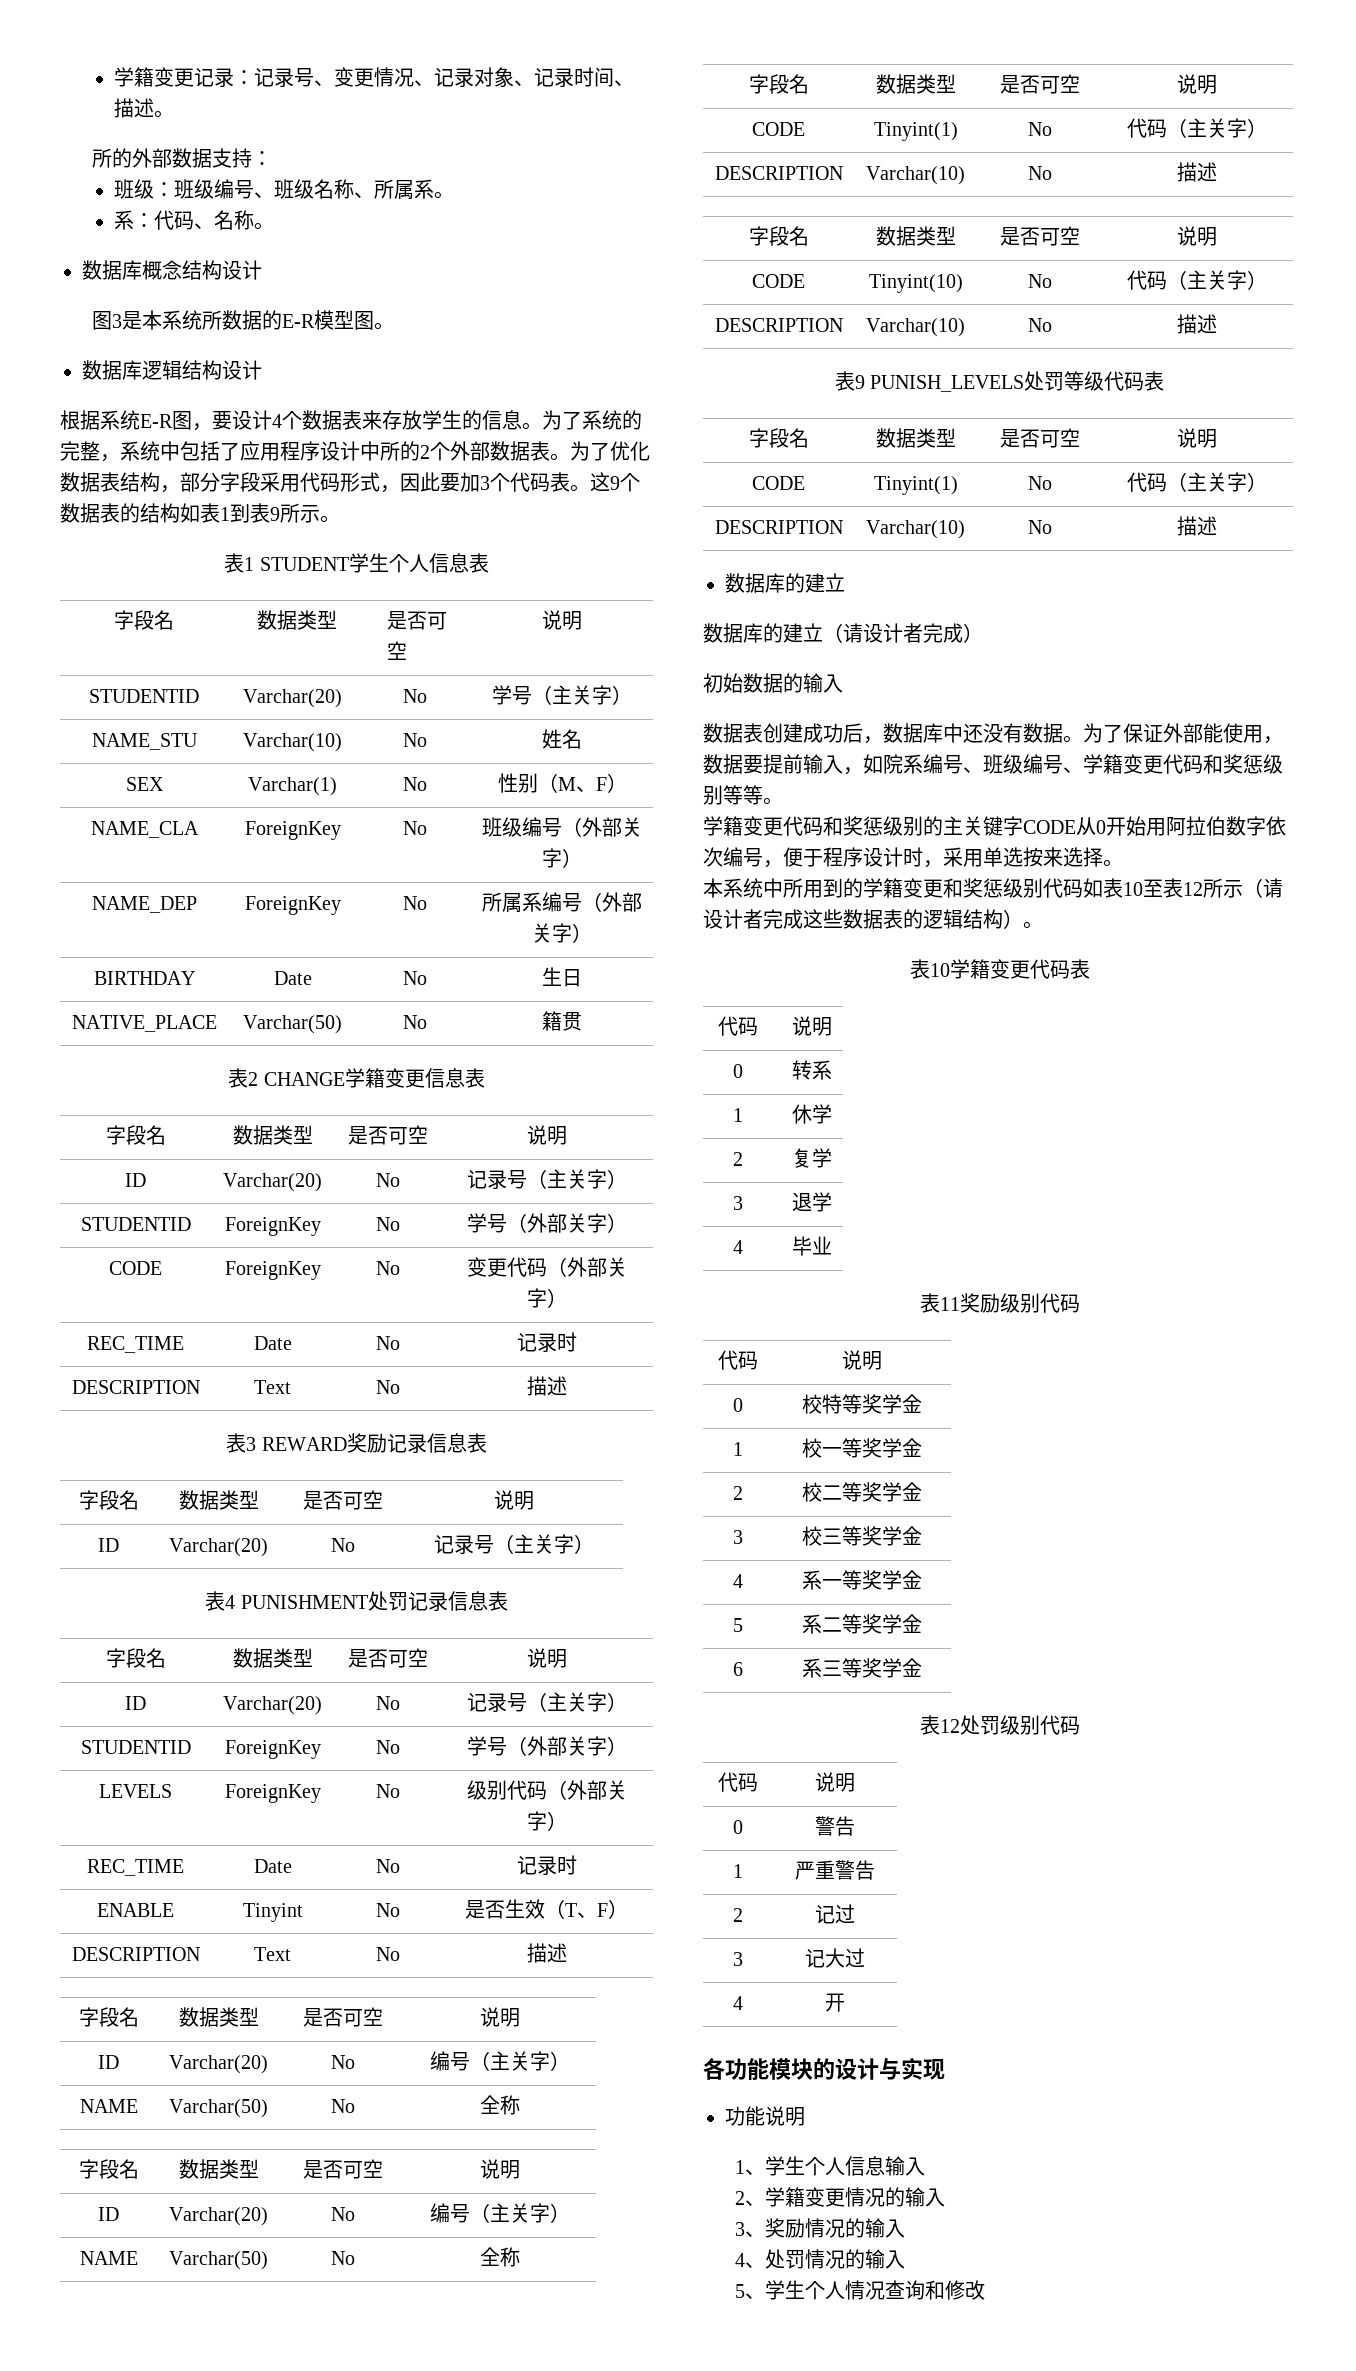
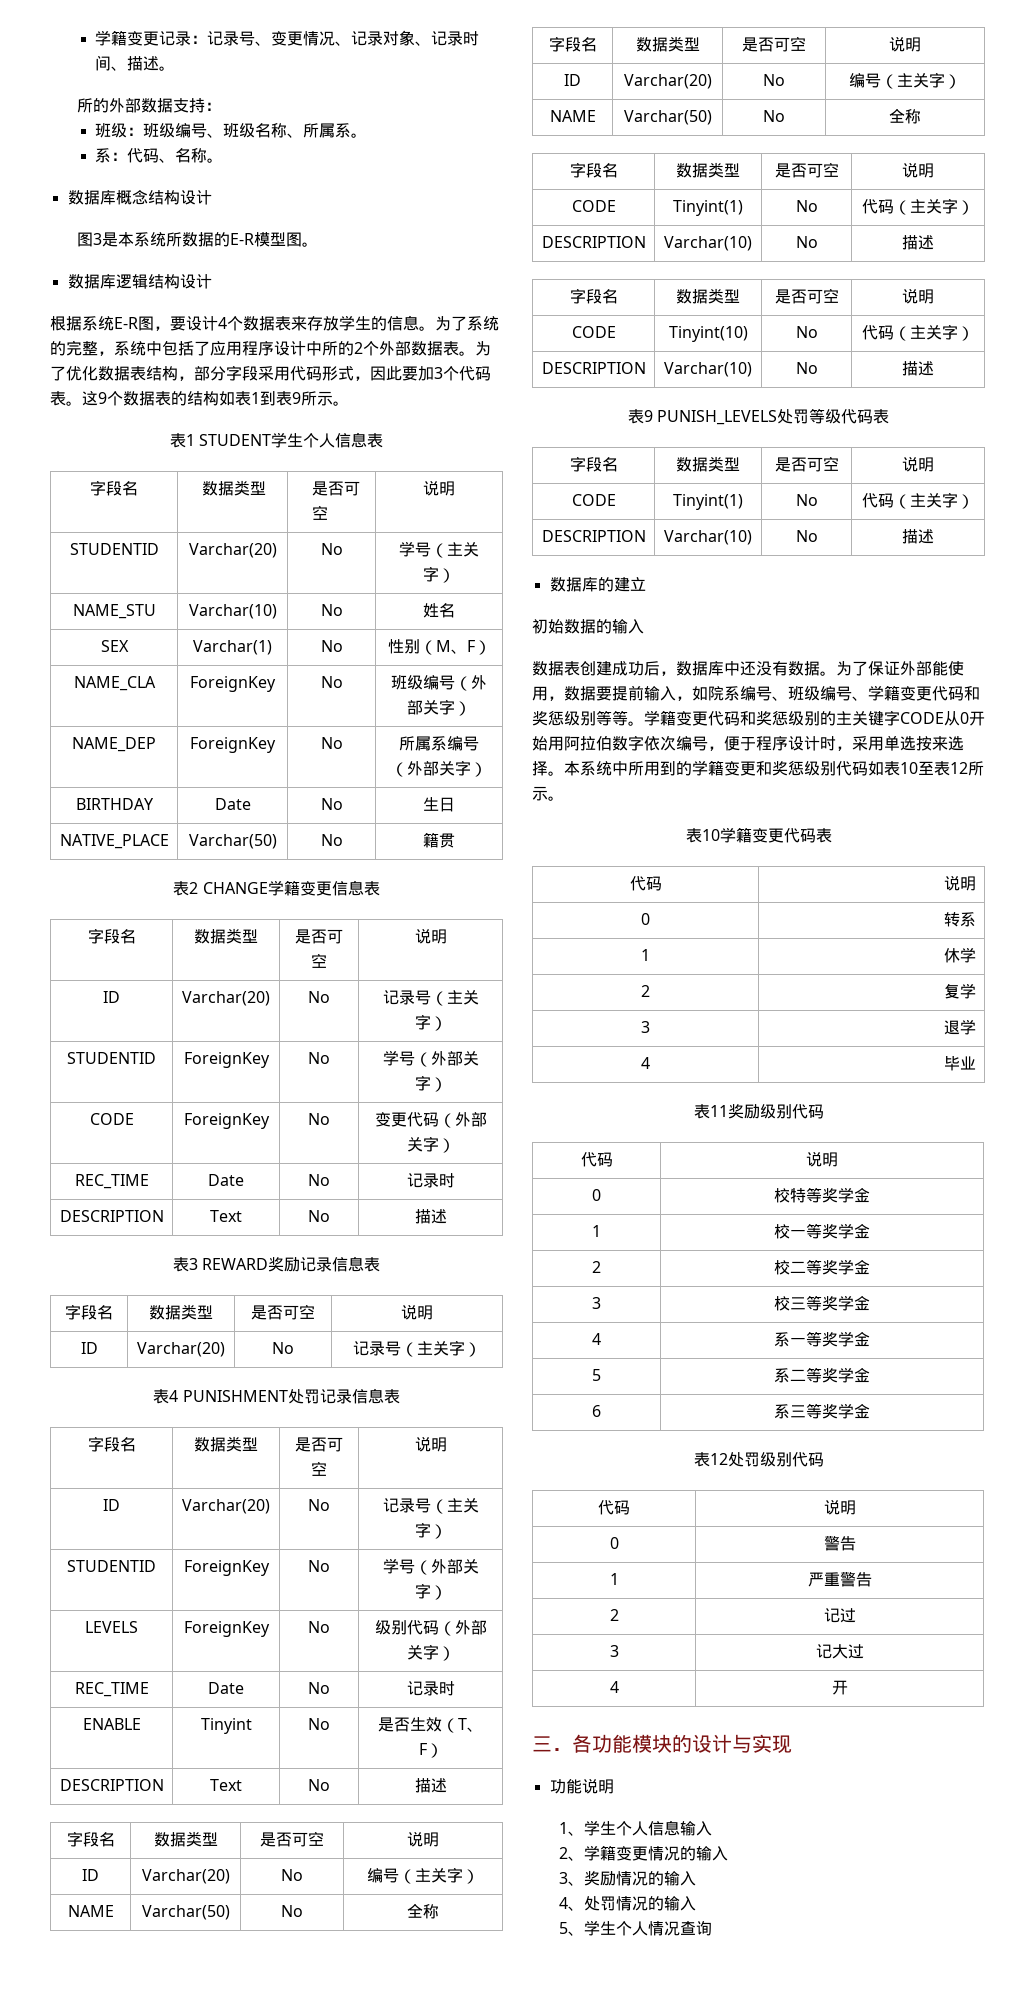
[703,623,983,643] // 数据库的建立（请设计者完成） -> (646, 584) none
(783, 801) // -> (644, 723) none
(1123, 863) // -> (564, 773) none
[1243,878,1283,898] [703,909,1023,929] （请设计者完成这些数据表的逻辑结构） -> (548, 793) none
(845, 2002) none -> [532,1736,572,1752] 三．
[924,2280,985,2300] 和修改 -> (713, 1928) none

